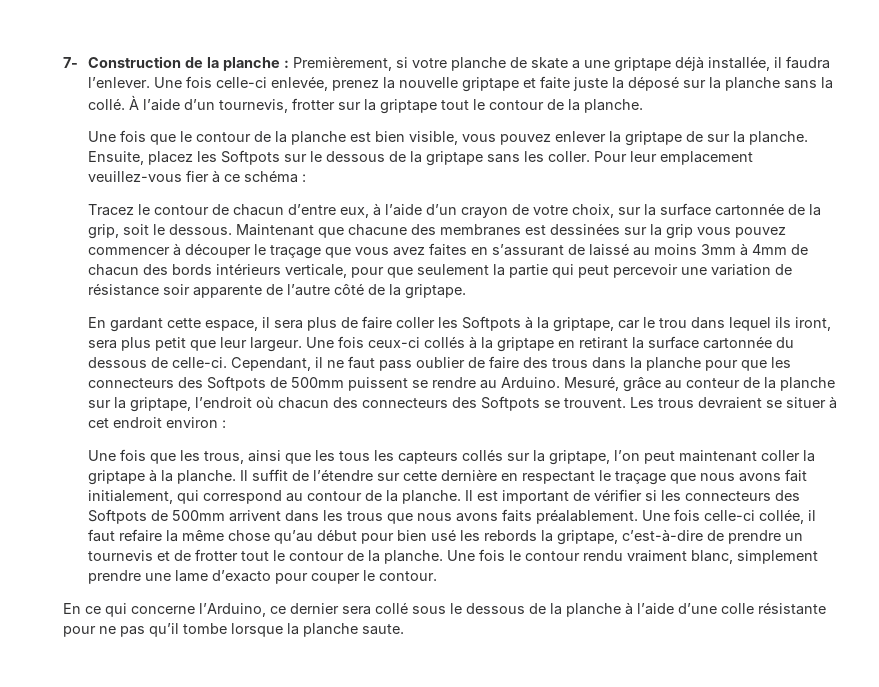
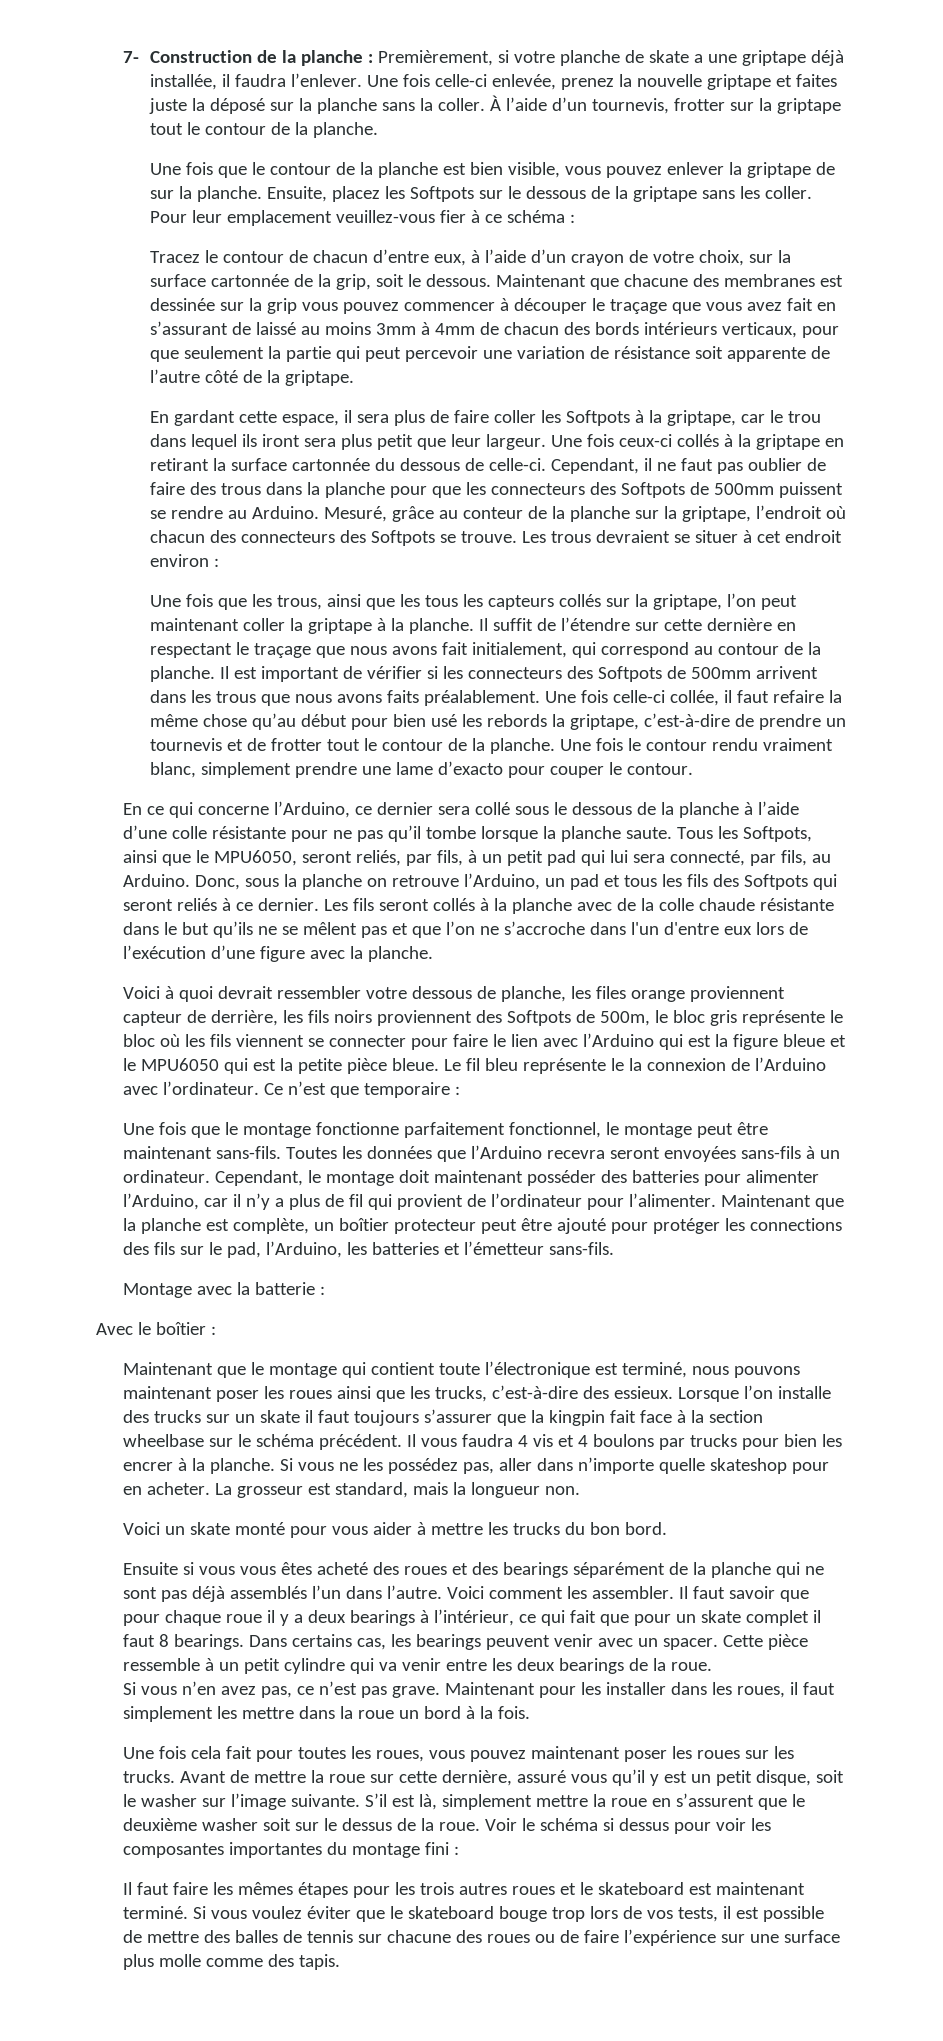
[539,76,570,89] faite -> [795,74,837,87] faites
[87,98,125,110] collé. -> [437,98,485,111] coller.
[549,223,620,235] dessinées -> [149,298,215,311] dessinée
[428,243,467,256] faites -> [786,298,813,311] fait
[284,264,347,278] verticale, -> [721,322,797,338] verticaux,
[162,284,190,295] soir -> [694,346,723,359] soit
[794,317,831,331] iront, -> [261,434,300,447] iront
[378,360,412,371] pass -> [716,462,743,474] pas
[563,398,626,408] trouvent. -> [460,531,517,543] trouve.
(405, 629) none -> [676,826,812,842] [122,850,831,866] [122,873,837,890] [122,898,834,914] [122,921,808,938] [122,945,433,962] [122,986,785,1002] [122,1010,843,1026] [122,1033,846,1050] [122,1057,826,1074] [122,1081,460,1098] [122,1122,768,1138] [122,1145,840,1162] [122,1170,819,1186] [122,1193,844,1210] [122,1218,842,1234] [122,1241,614,1258] [122,1282,325,1298] [96,1322,216,1335] [122,1361,800,1378] [122,1385,831,1402] [122,1409,763,1426] [122,1434,842,1450] [122,1457,829,1474] [122,1482,580,1498] [122,1522,667,1538] [122,1562,824,1578] [122,1585,809,1602] [122,1609,821,1626] [122,1634,808,1650] [122,1658,712,1674] [122,1681,835,1698] [122,1706,530,1722] [122,1746,794,1762] [122,1769,844,1786] [122,1793,805,1810] [122,1818,771,1834] [122,1842,459,1858] [122,1882,805,1898] [122,1906,824,1922] [122,1929,840,1946] [122,1954,340,1970] Tous les Softpots, ainsi que le MPU6050, seront reliés, par fils, à un petit pad qui lui sera connecté, par fils, au Arduino. Donc, sous la planche on retrouve l’Arduino, un pad et tous les fils des Softpots qui seront reliés à ce dernier. Les fils seront collés à la planche avec de la colle chaude résistante dans le but qu’ils ne se mêlent pas et que l’on ne s’accroche dans l'un d'entre eux lors de l’exécution d’une figure avec la planche. // Voici à quoi devrait ressembler votre dessous de planche, les files orange proviennent capteur de derrière, les fils noirs proviennent des Softpots de 500m, le bloc gris représente le bloc où les fils viennent se connecter pour faire le lien avec l’Arduino qui est la figure bleue et le MPU6050 qui est la petite pièce bleue. Le fil bleu représente le la connexion de l’Arduino avec l’ordinateur. Ce n’est que temporaire : // Une fois que le montage fonctionne parfaitement fonctionnel, le montage peut être maintenant sans-fils. Toutes les données que l’Arduino recevra seront envoyées sans-fils à un ordinateur. Cependant, le montage doit maintenant posséder des batteries pour alimenter l’Arduino, car il n’y a plus de fil qui provient de l’ordinateur pour l’alimenter. Maintenant que la planche est complète, un boîtier protecteur peut être ajouté pour protéger les connections des fils sur le pad, l’Arduino, les batteries et l’émetteur sans-fils. // Montage avec la batterie : // Avec le boîtier : // Maintenant que le montage qui contient toute l’électronique est terminé, nous pouvons maintenant poser les roues ainsi que les trucks, c’est-à-dire des essieux. Lorsque l’on installe des trucks sur un skate il faut toujours s’assurer que la kingpin fait face à la section wheelbase sur le schéma précédent. Il vous faudra 4 vis et 4 boulons par trucks pour bien les encrer à la planche. Si vous ne les possédez pas, aller dans n’importe quelle skateshop pour en acheter. La grosseur est standard, mais la longueur non. // Voici un skate monté pour vous aider à mettre les trucks du bon bord. // Ensuite si vous vous êtes acheté des roues et des bearings séparément de la planche qui ne sont pas déjà assemblés l’un dans l’autre. Voici comment les assembler. Il faut savoir que pour chaque roue il y a deux bearings à l’intérieur, ce qui fait que pour un skate complet il faut 8 bearings. Dans certains cas, les bearings peuvent venir avec un spacer. Cette pièce ressemble à un petit cylindre qui va venir entre les deux bearings de la roue. // Si vous n’en avez pas, ce n’est pas grave. Maintenant pour les installer dans les roues, il faut simplement les mettre dans la roue un bord à la fois. // Une fois cela fait pour toutes les roues, vous pouvez maintenant poser les roues sur les trucks. Avant de mettre la roue sur cette dernière, assuré vous qu’il y est un petit disque, soit le washer sur l’image suivante. S’il est là, simplement mettre la roue en s’assurent que le deuxième washer soit sur le dessus de la roue. Voir le schéma si dessus pour voir les composantes importantes du montage fini : // Il faut faire les mêmes étapes pour les trois autres roues et le skateboard est maintenant terminé. Si vous voulez éviter que le skateboard bouge trop lors de vos tests, il est possible de mettre des balles de tennis sur chacune des roues ou de faire l’expérience sur une surface plus molle comme des tapis.

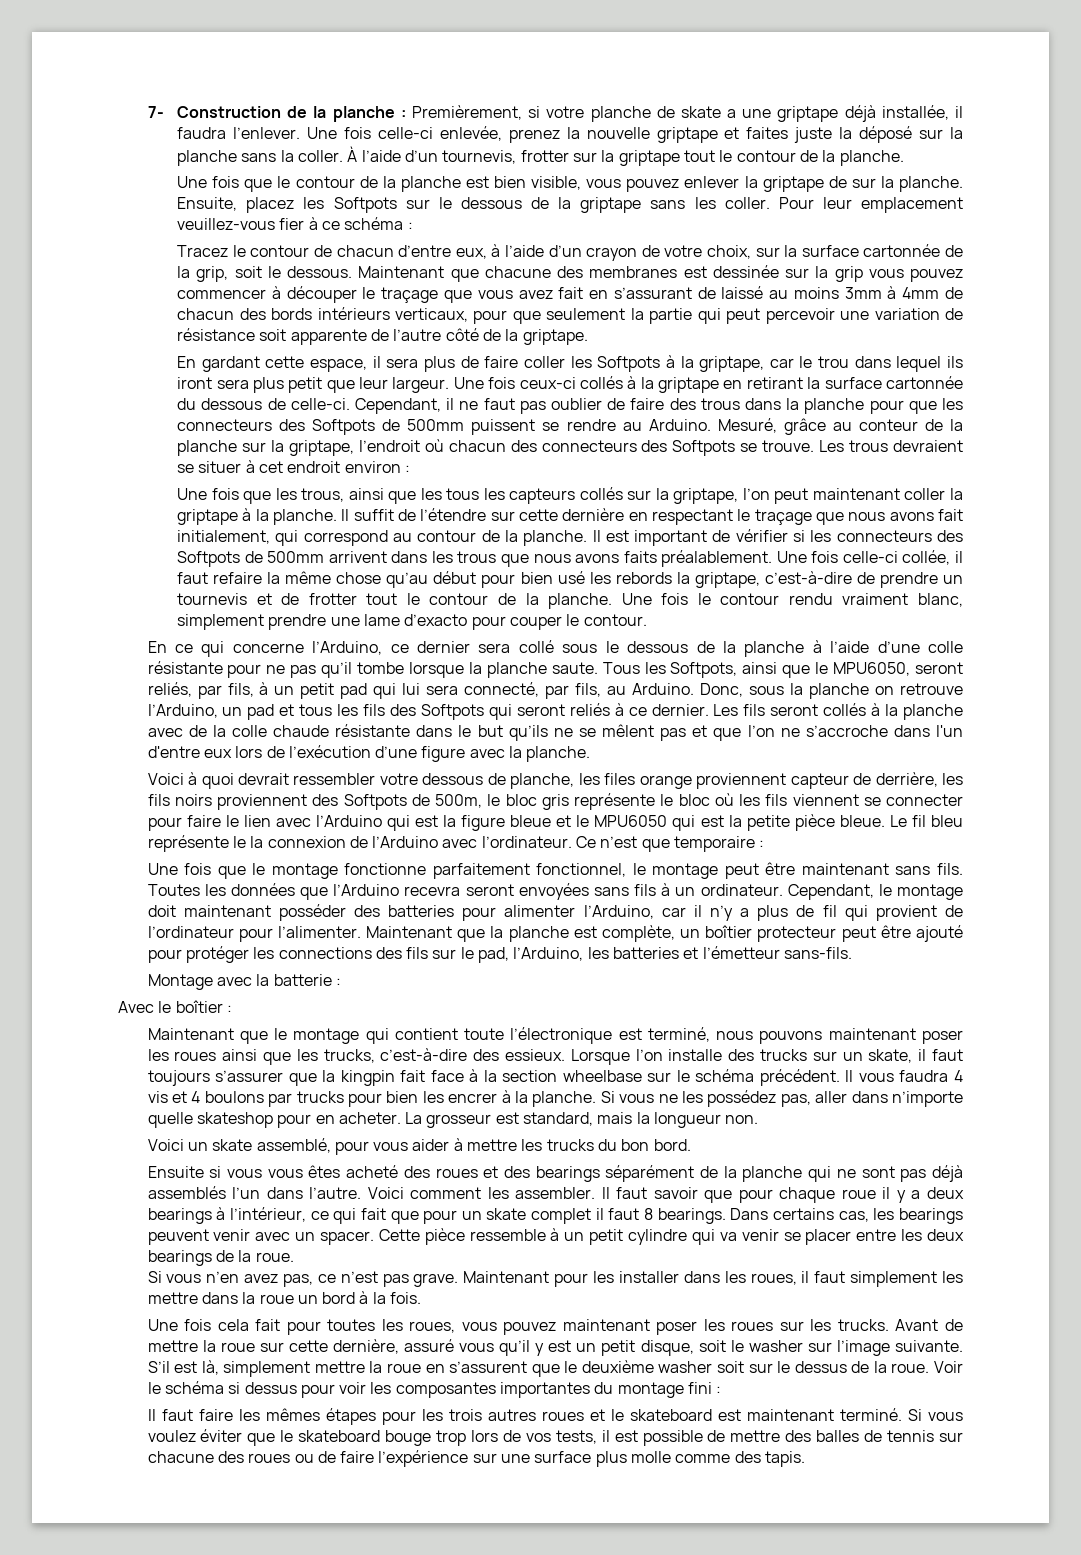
[215,1146,281,1159] sans-fils. -> [895,863,963,875] sans fils.
[740,1146,801,1159] sans-fils -> [593,884,657,896] sans fils
[259,1410,300,1423] skate -> [868,1049,913,1063] skate,
[234,1522,285,1535] monté -> [256,1138,331,1153] assemblé,
(441, 1664) none -> [783,1229,852,1245] se placer

